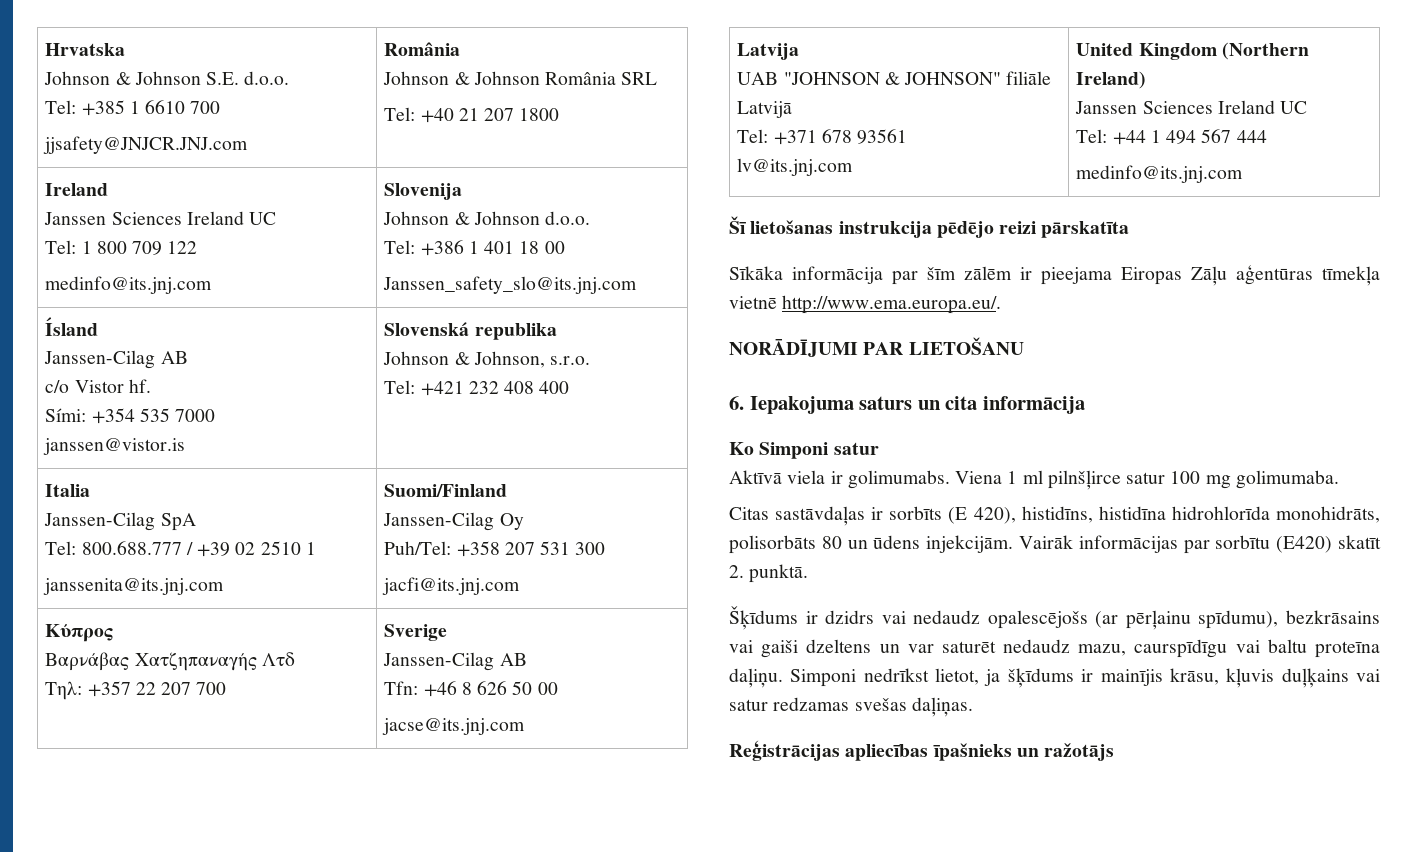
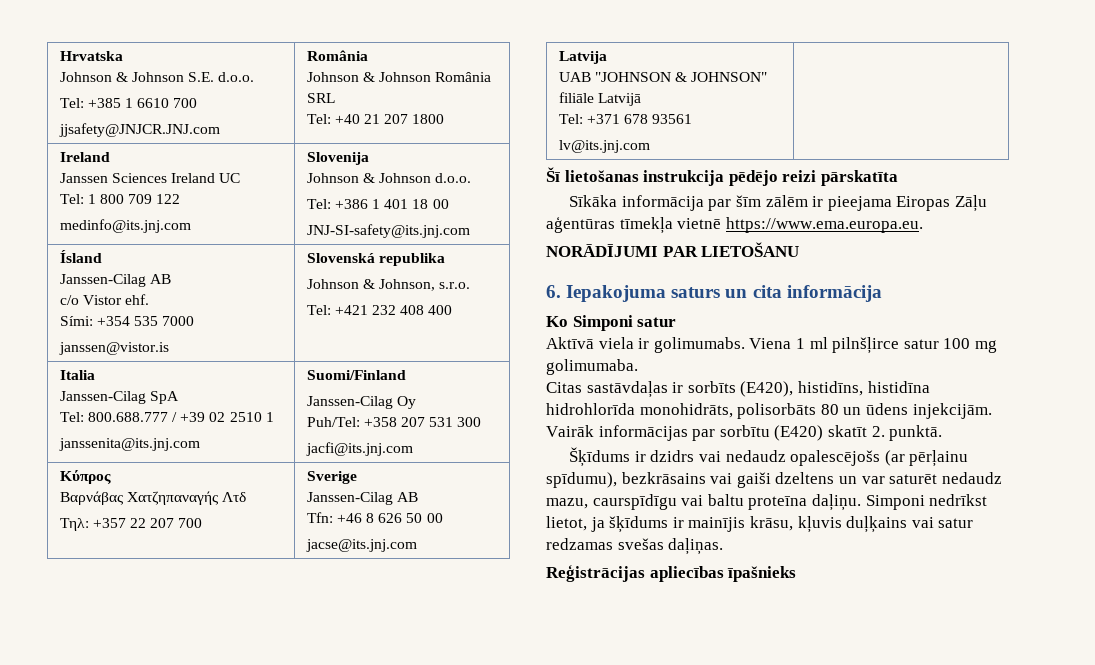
[383,276,638,294] Janssen_safety_slo@its.jnj.com -> [306,224,470,238] JNJ-SI-safety@its.jnj.com
[128,379,151,393] hf. -> [125,294,150,305] ehf.
[1076,42,1309,60] [1076,71,1147,89] [1075,100,1308,114] [1076,129,1267,145] [1076,165,1244,183] United Kingdom (Northern Ireland) // Janssen Sciences Ireland UC // Tel: +44 1 494 567 444 // medinfo@its.jnj.com -> (650, 146) none
[782,295,1002,314] http://www.ema.europa.eu/. -> [725,217,923,233] https://www.ema.europa.eu.
[948,507,1016,524] (E 420), -> [740,381,794,397] (E420),
[1016,743,1115,761] un ražotājs -> (797, 574) none

